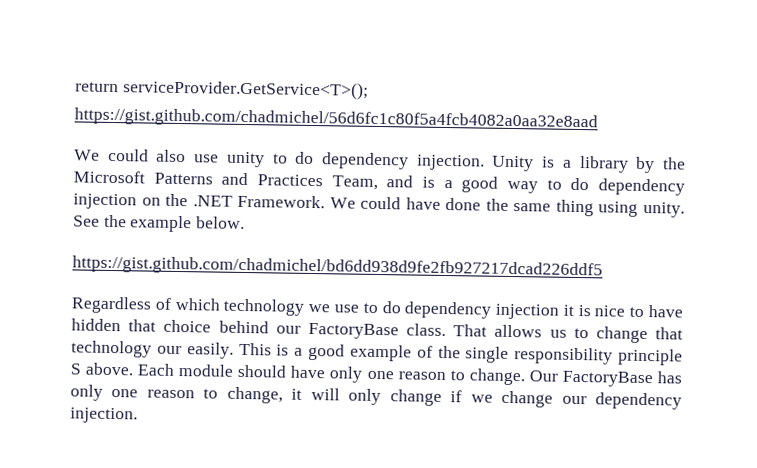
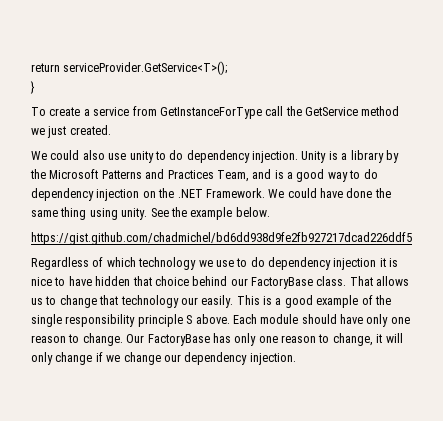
[74,107,598,132] https://gist.github.com/chadmichel/56d6fc1c80f5a4fcb4082a0aa32e8aad -> [30,81,35,94] [31,106,400,119] [31,125,111,138] } // To create a service from GetInstanceForType call the GetService method we just created.

